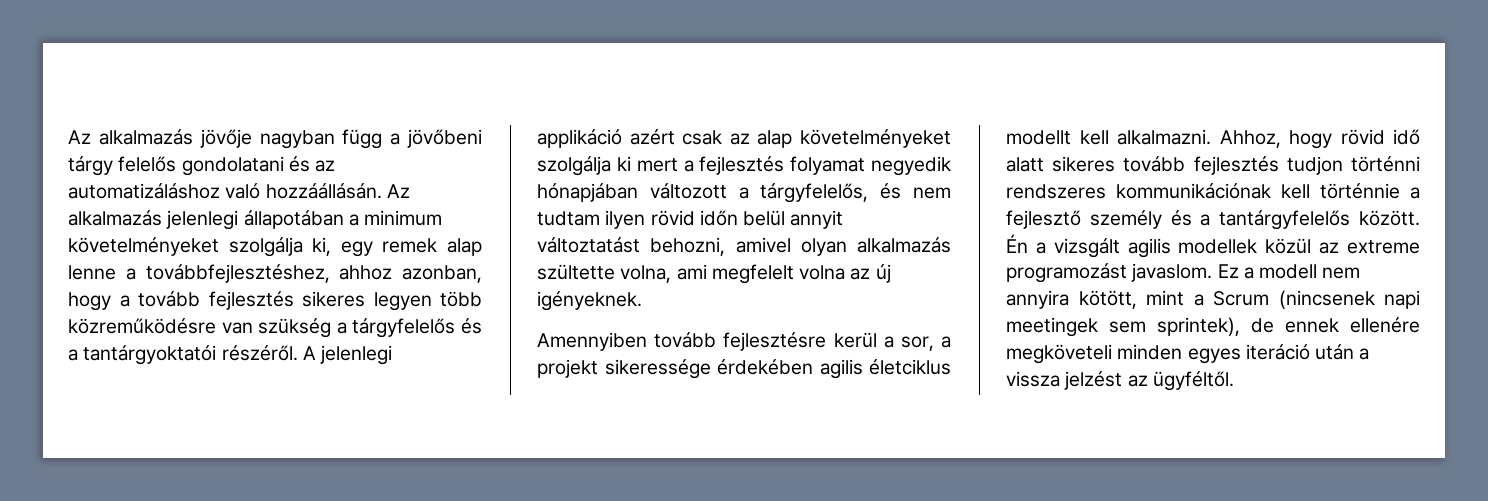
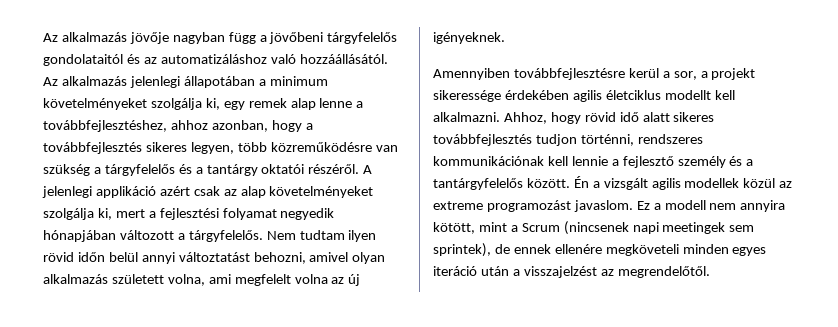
[68,156,284,176] tárgy felelős gondolatani -> [327,32,398,44] [43,54,123,66] tárgyfelelős gondolataitól
[265,183,382,199] hozzáállásán. -> [299,54,388,64] hozzáállásától.
[138,291,432,311] tovább fejlesztés sikeres legyen -> [43,142,234,154] továbbfejlesztés sikeres legyen,
[83,345,217,365] tantárgyoktatói -> [206,164,305,176] tantárgy oktatói
[616,156,631,171] ki -> [97,208,112,220] ki,
[699,156,785,175] fejlesztés -> [159,208,219,220] fejlesztési
[760,183,951,203] tárgyfelelős, és nem -> [188,230,296,242] tárgyfelelős. Nem
[790,210,844,229] annyit -> [141,252,175,264] annyi
[537,264,615,280] szültette -> [111,274,164,284] született
[654,332,827,351] tovább fejlesztésre -> [513,68,625,80] továbbfejlesztésre
[1123,156,1420,175] tovább fejlesztés tudjon történni -> [433,134,634,146] továbbfejlesztés tudjon történni,
[1320,183,1400,199] történnie -> [571,156,608,166] lennie
[1006,371,1234,391] vissza jelzést az ügyféltől. -> [523,266,710,278] visszajelzést az megrendelőtől.

